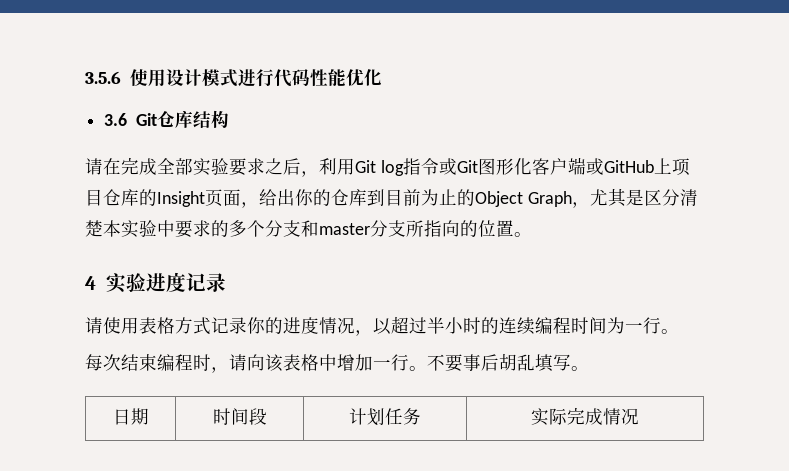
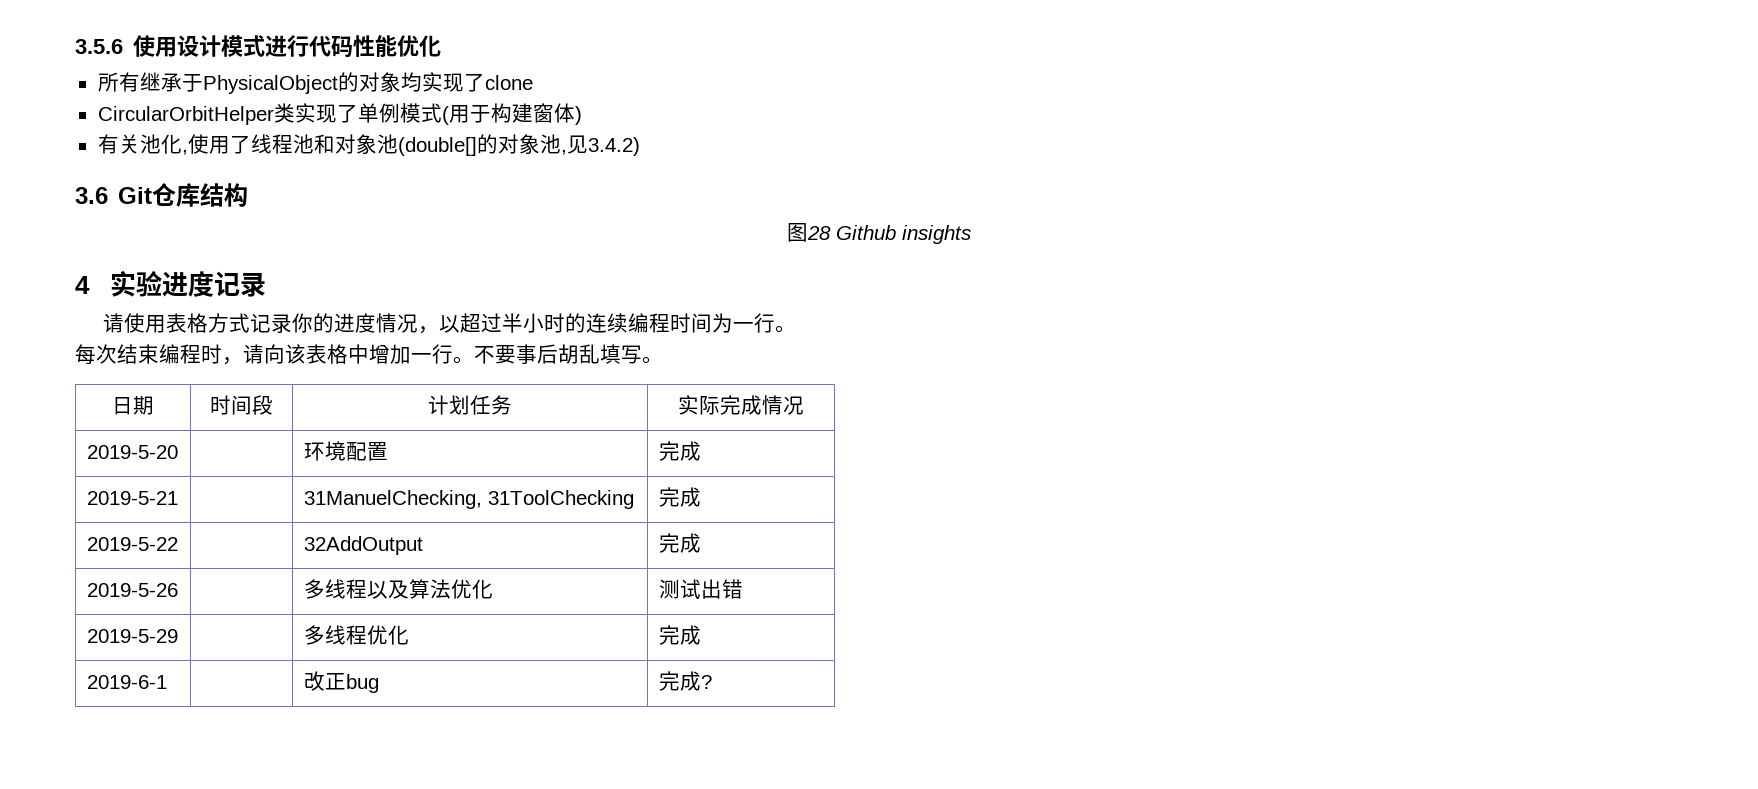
[104,110,229,129] [85,157,690,177] [85,188,698,208] [85,220,532,238] 3.6 Git仓库结构 // 请在完成全部实验要求之后，利用Git log指令或Git图形化客户端或GitHub上项目仓库的Insight页面，给出你的仓库到目前为止的Object Graph，尤其是区分清楚本实验中要求的多个分支和master分支所指向的位置。 -> [97,72,533,94] [97,103,582,125] [97,134,640,156] [75,183,249,207] [786,223,971,244] 所有继承于PhysicalObject的对象均实现了clone // CircularOrbitHelper类实现了单例模式(用于构建窗体) // 有关池化,使用了线程池和对象池(double[]的对象池,见3.4.2) // 3.6 Git仓库结构 // 图28 Github insights
(639, 416) none -> [86,445,178,459] [303,441,388,461] [658,441,701,461] [86,491,178,505] [303,490,634,509] [658,487,701,507] [86,537,178,551] [303,536,423,555] [658,533,701,553] [86,583,178,597] [303,579,493,599] [658,579,743,599] [86,629,178,643] [303,625,409,645] [658,625,701,645] [86,675,167,689] [303,671,379,693] [658,671,712,691] // 2019-5-20 | | 环境配置 | 完成 // 2019-5-21 | | 31ManuelChecking, 31ToolChecking | 完成 // 2019-5-22 | | 32AddOutput | 完成 // 2019-5-26 | | 多线程以及算法优化 | 测试出错 // 2019-5-29 | | 多线程优化 | 完成 // 2019-6-1 | | 改正bug | 完成?

